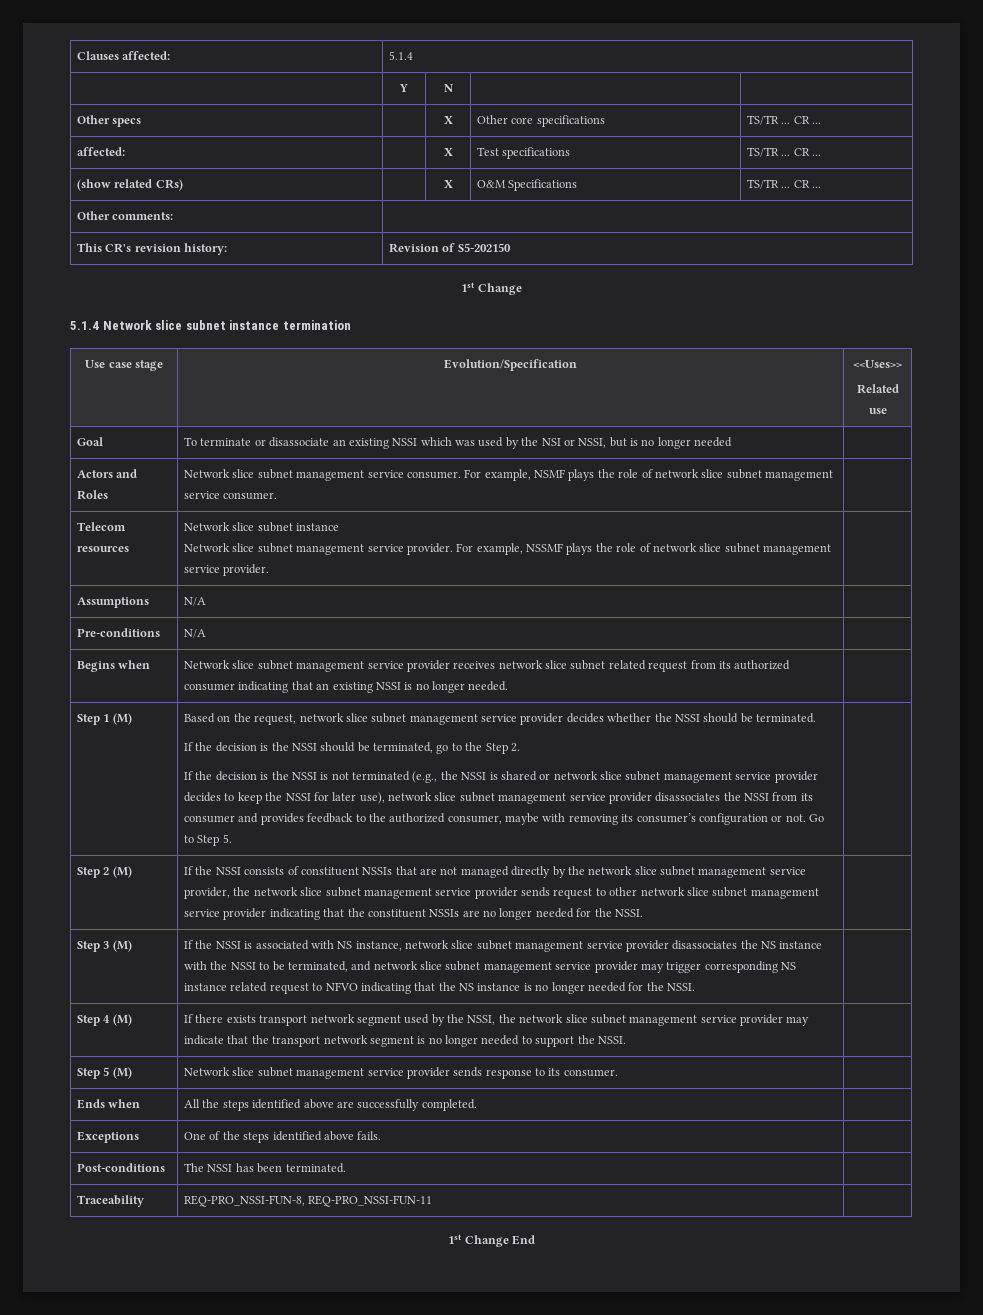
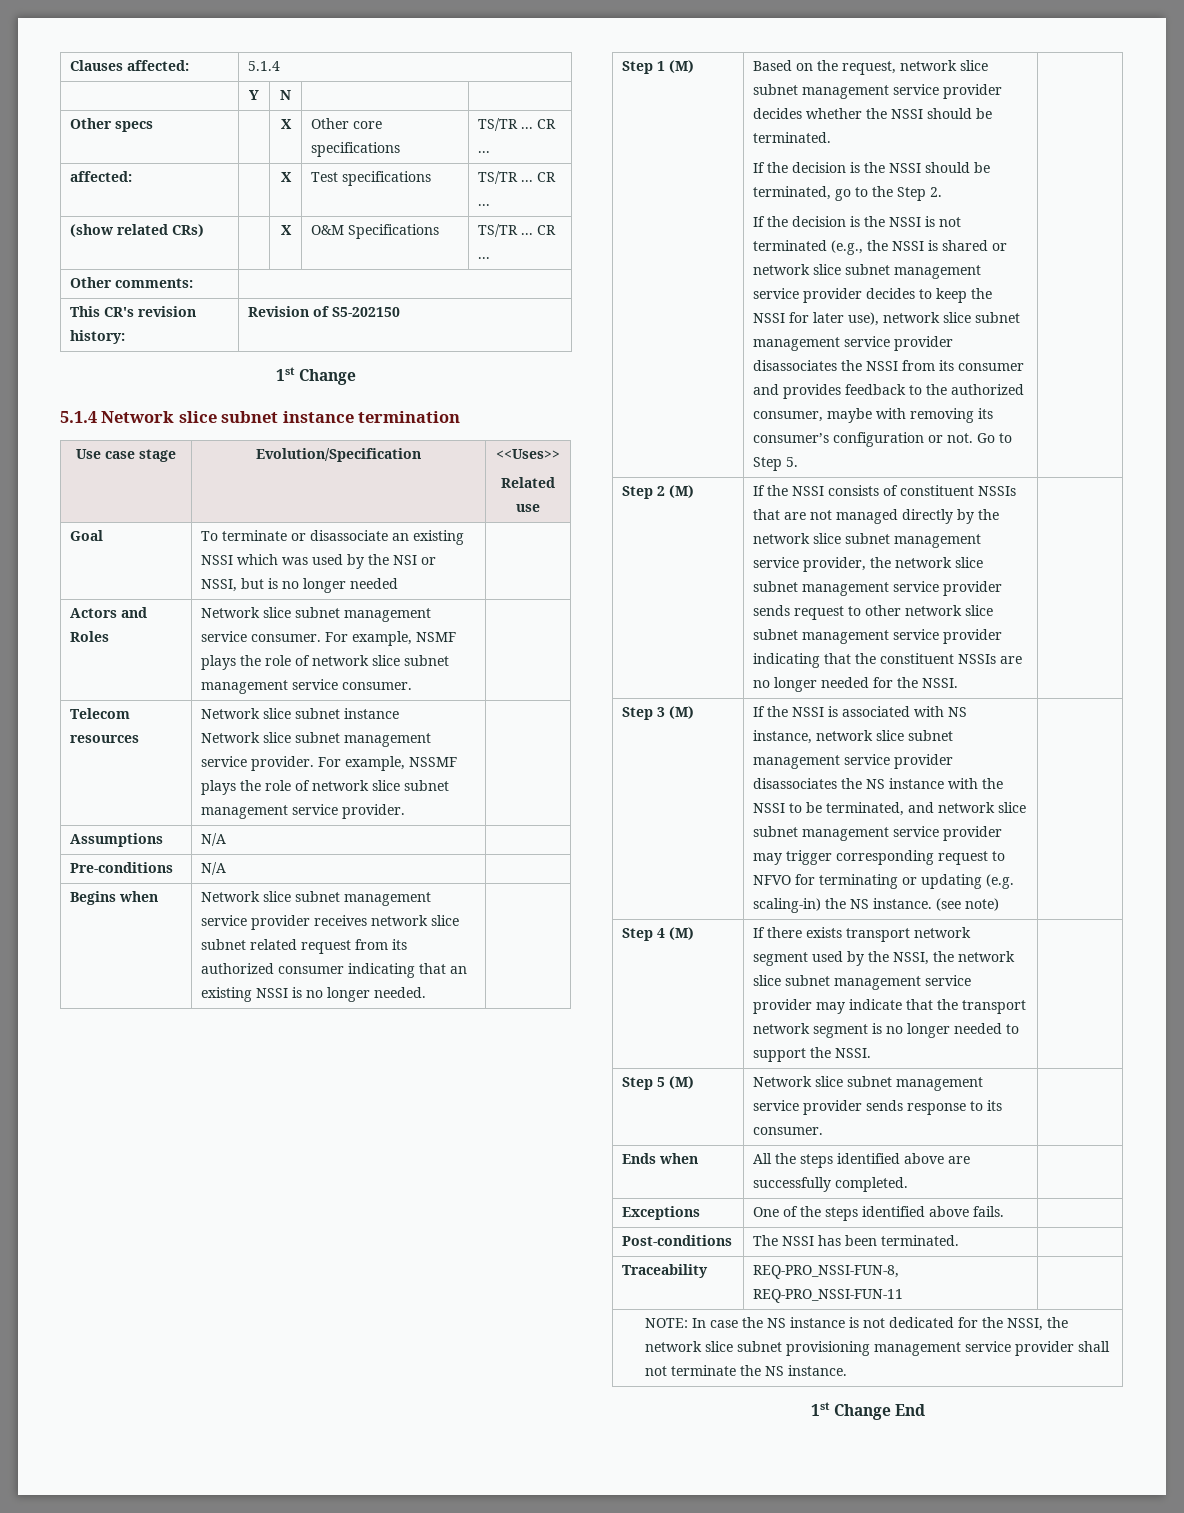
[781,962,797,970] [184,982,696,994] NS instance related request to NFVO indicating that the NS instance is no longer needed for the NSSI. -> [938,851,1006,865] [753,874,1015,889] [753,898,1000,913] request to NFVO for terminating or updating (e.g. scaling-in) the NS instance. (see note)
(433, 1201) none -> [644,1317,1068,1331] [644,1341,1110,1356] [644,1365,847,1376] // NOTE: In case the NS instance is not dedicated for the NSSI, the network slice subnet provisioning management service provider shall not terminate the NS instance.

